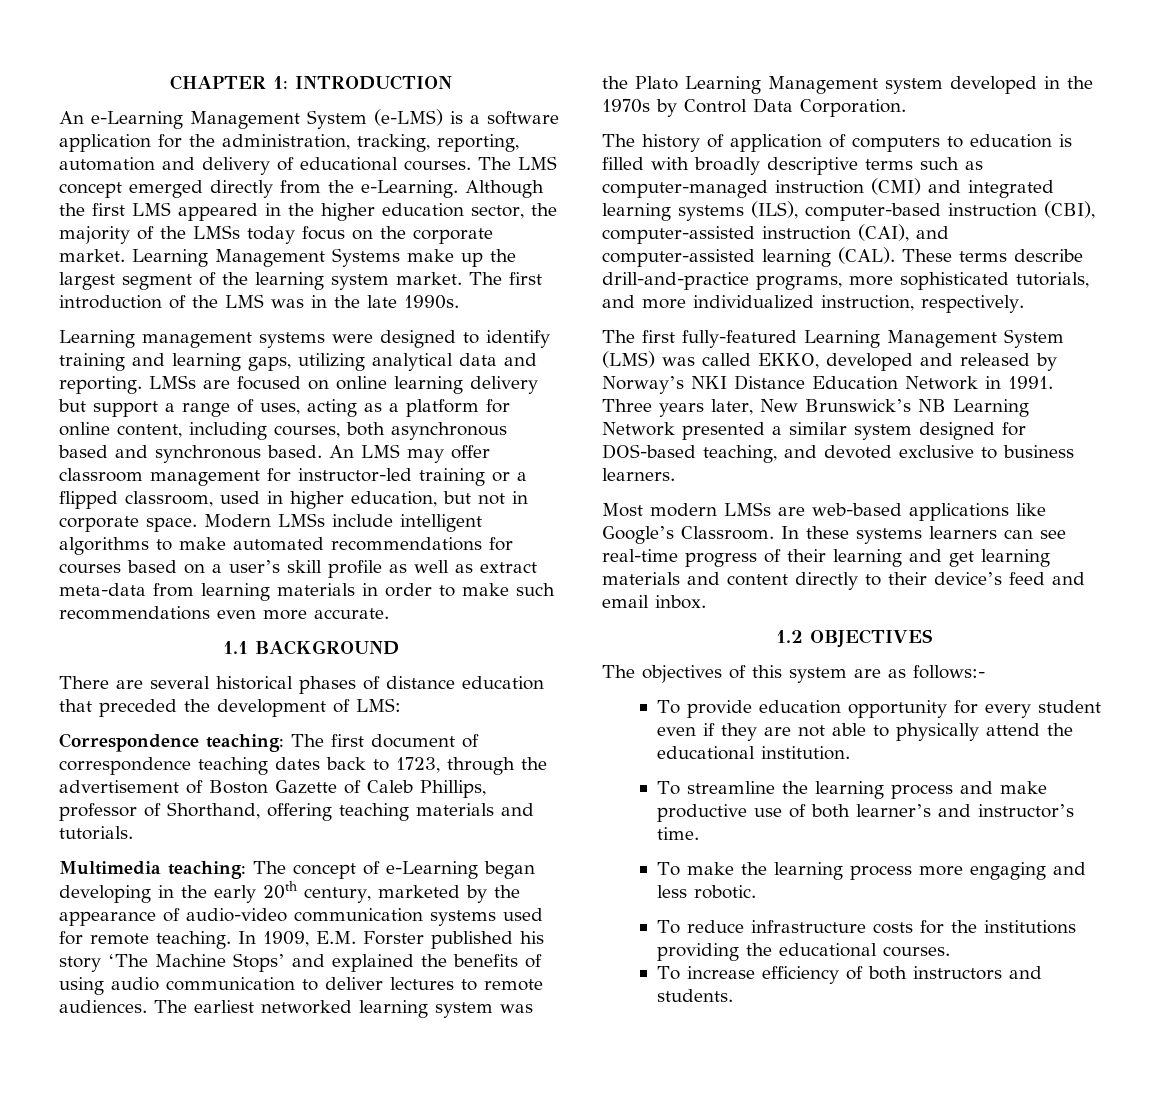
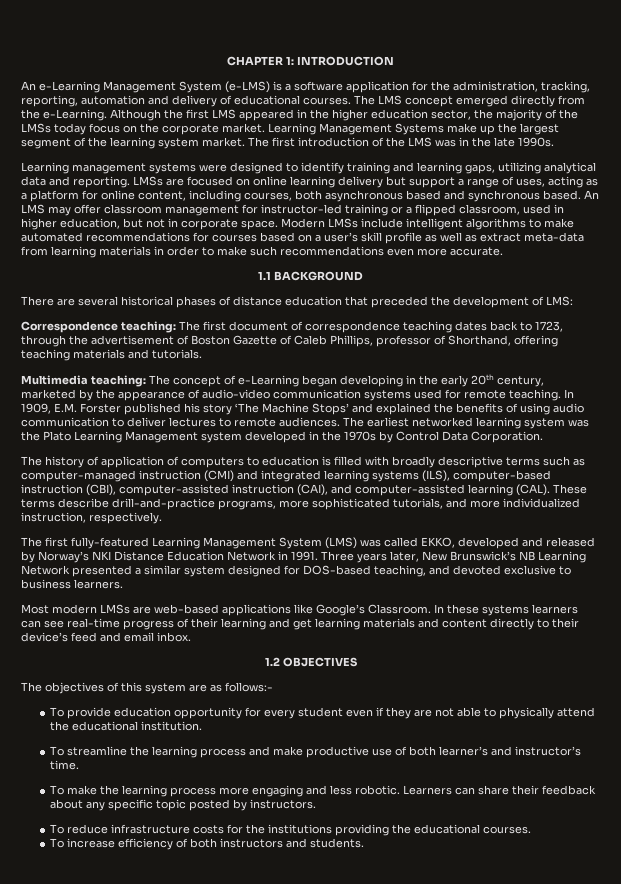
(757, 892) none -> [403,785,597,795] [50,799,317,811] Learners can share their feedback about any specific topic posted by instructors.

